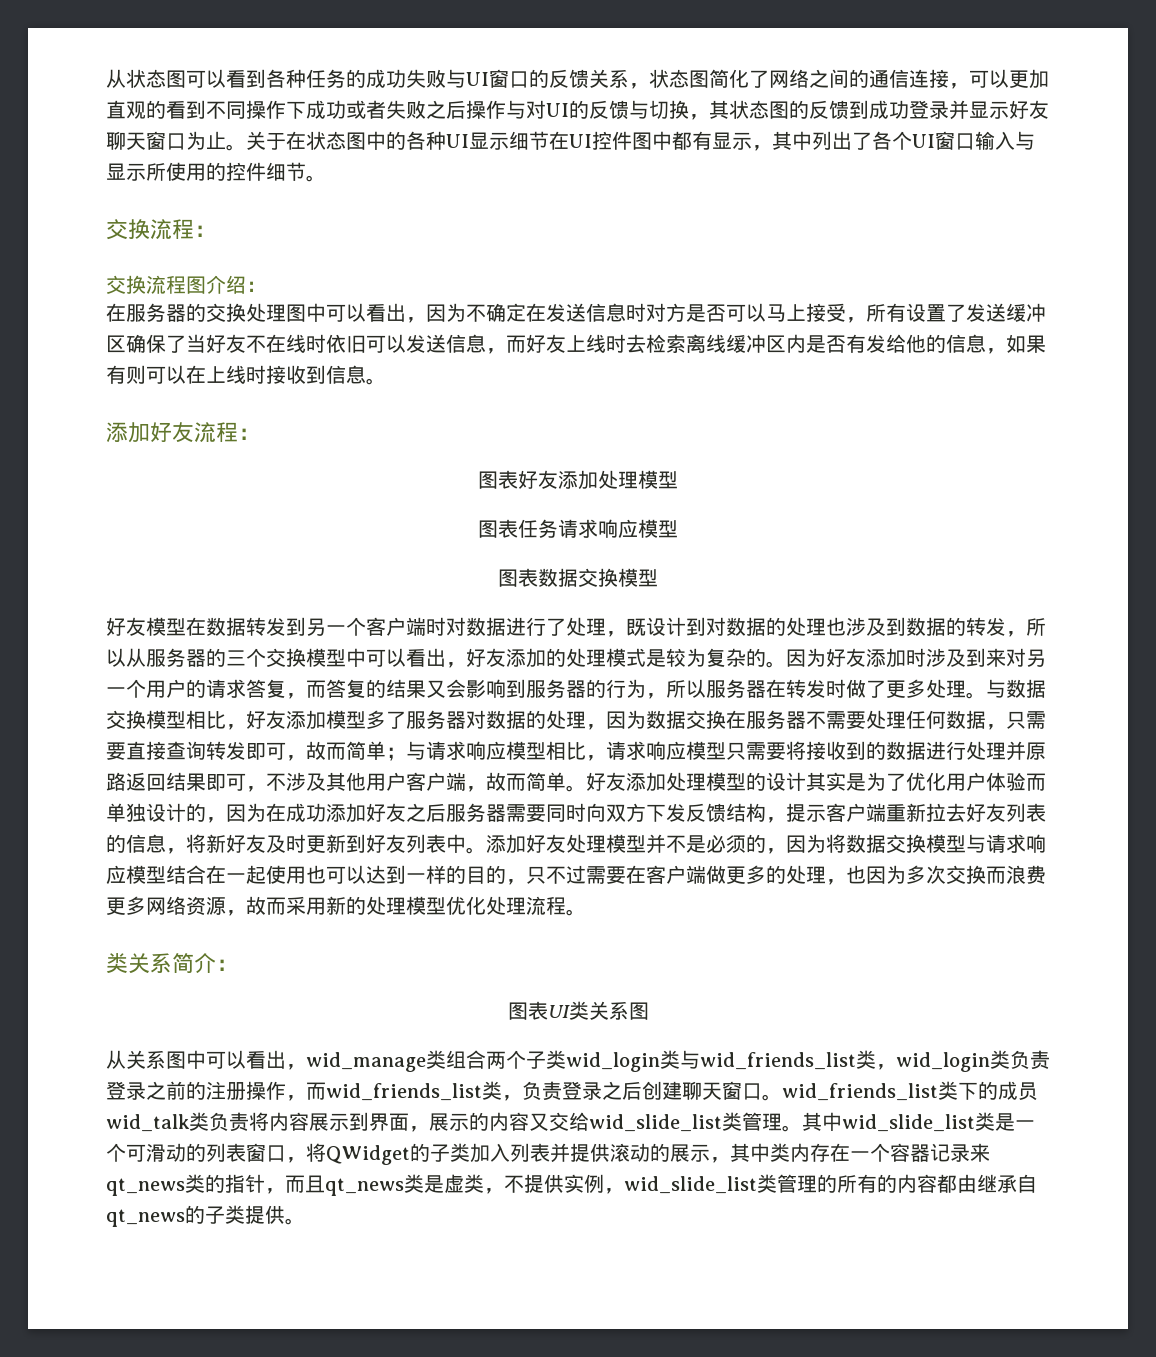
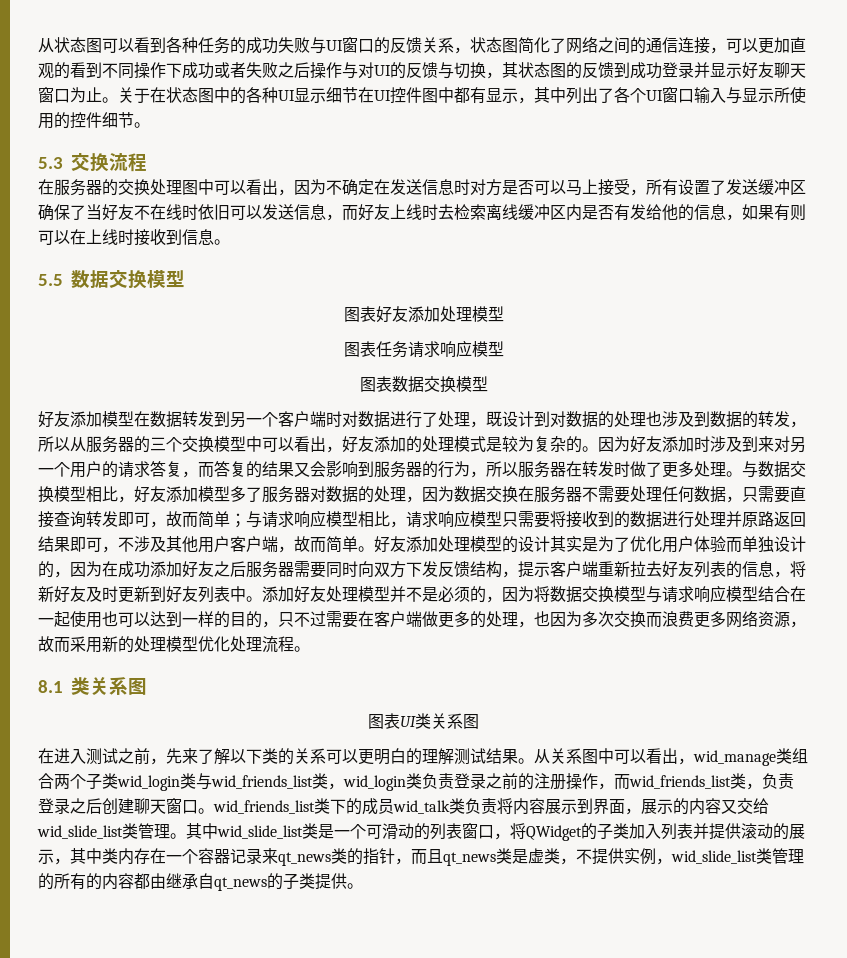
[106,219,216,240] [106,275,266,294] 交换流程： // 交换流程图介绍： -> [38,153,147,172] 5.3交换流程
[106,422,260,443] 添加好友流程： -> [38,270,185,289] 5.5数据交换模型
(146, 626) none -> [70,411,102,427] 添加
[106,953,238,974] 类关系简介： -> [38,677,147,695] 8.1类关系图
(649, 1011) none -> [38,748,534,765] 在进入测试之前，先来了解以下类的关系可以更明白的理解测试结果。

